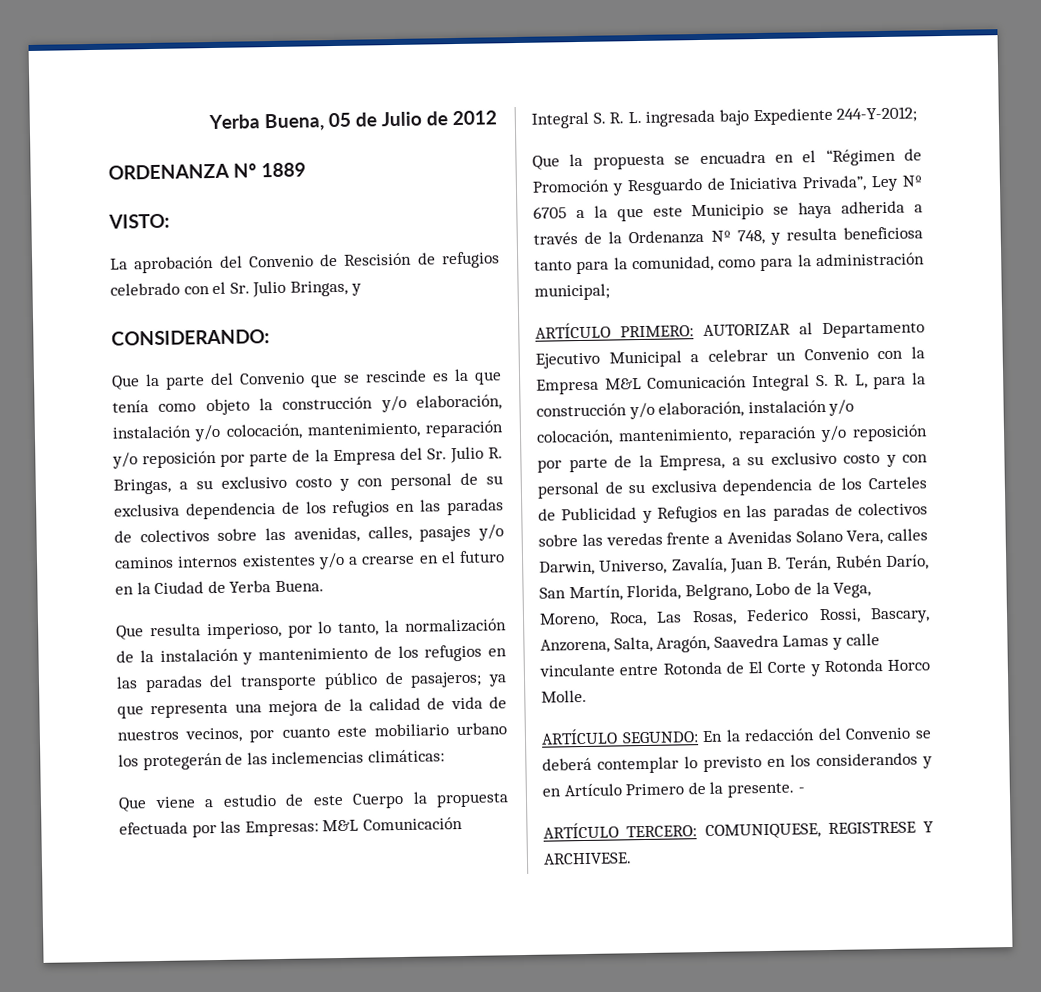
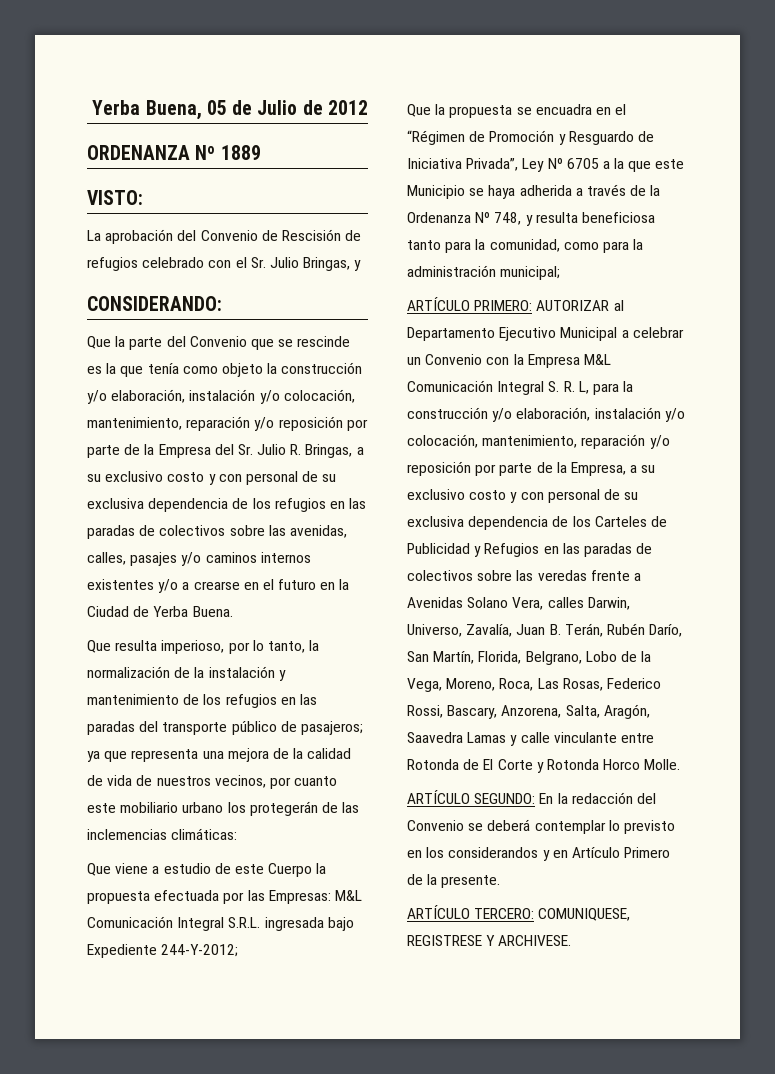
[592,111,642,124] S. R. L. -> [228,917,261,928] S.R.L.
[797,787,805,793] - -> (501, 881) none

